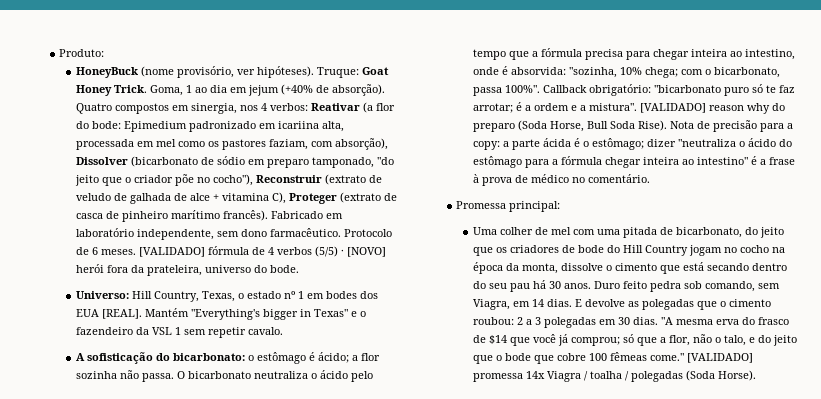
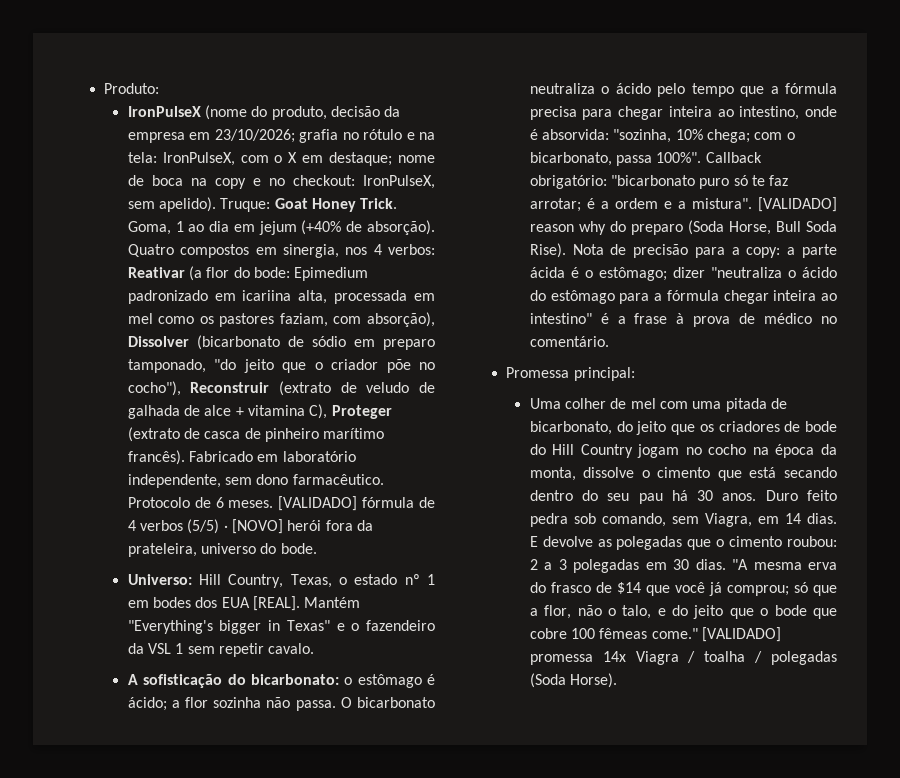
[75,66,314,78] HoneyBuck (nome provisório, ver hipóteses). -> [127,105,401,120] [127,129,435,143] [127,152,435,166] [127,175,435,189] [127,197,217,212] IronPulseX (nome do produto, decisão da empresa em 23/10/2026; grafia no rótulo e na tela: IronPulseX, com o X em destaque; nome de boca na copy e no checkout: IronPulseX, sem apelido).

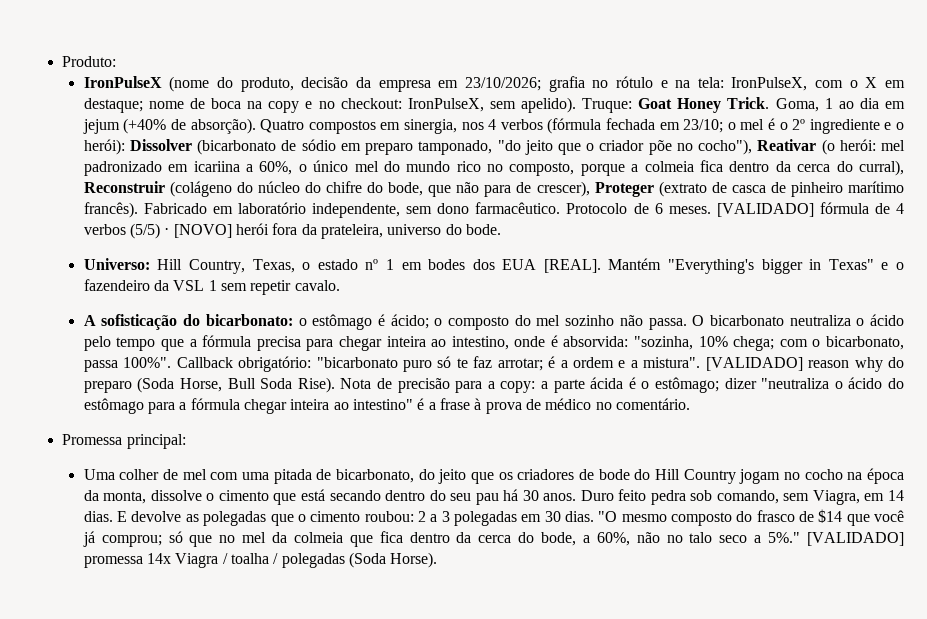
[387,244,435,255] [127,266,369,281] [127,290,435,304] [127,312,435,327] verbos: Reativar (a flor do bode: Epimedium padronizado em icariina alta, processada em mel como os pastores faziam, com absorção), -> [500,118,904,134] [83,139,125,155] verbos (fórmula fechada em 23/10; o mel é o 2º ingrediente e o herói):
[190,381,435,396] [127,404,328,419] Reconstruir (extrato de veludo de galhada de alce + vitamina C), -> [757,139,906,155] [83,160,905,176] [83,181,590,197] Reativar (o herói: mel padronizado em icariina a 60%, o único mel do mundo rico no composto, porque a colmeia fica dentro da cerca do curral), Reconstruir (colágeno do núcleo do chifre do bode, que não para de crescer),
[171,697,262,708] a flor sozinha -> [434,315,615,330] o composto do mel sozinho
[732,559,837,570] "A mesma erva -> [598,511,732,526] "O mesmo composto
[529,605,837,619] [529,628,698,639] a flor, não o talo, e do jeito que o bode que cobre 100 fêmeas come." -> [219,531,801,547] no mel da colmeia que fica dentro da cerca do bode, a 60%, não no talo seco a 5%."

